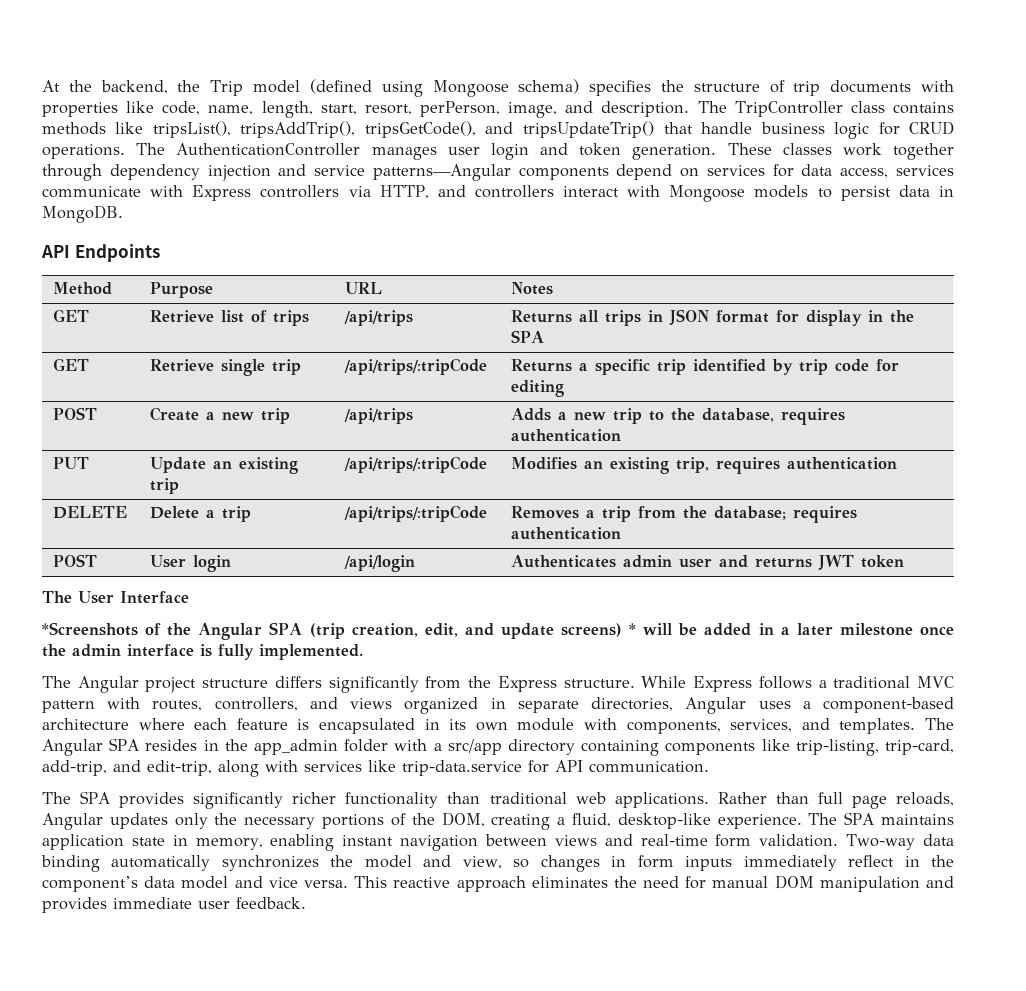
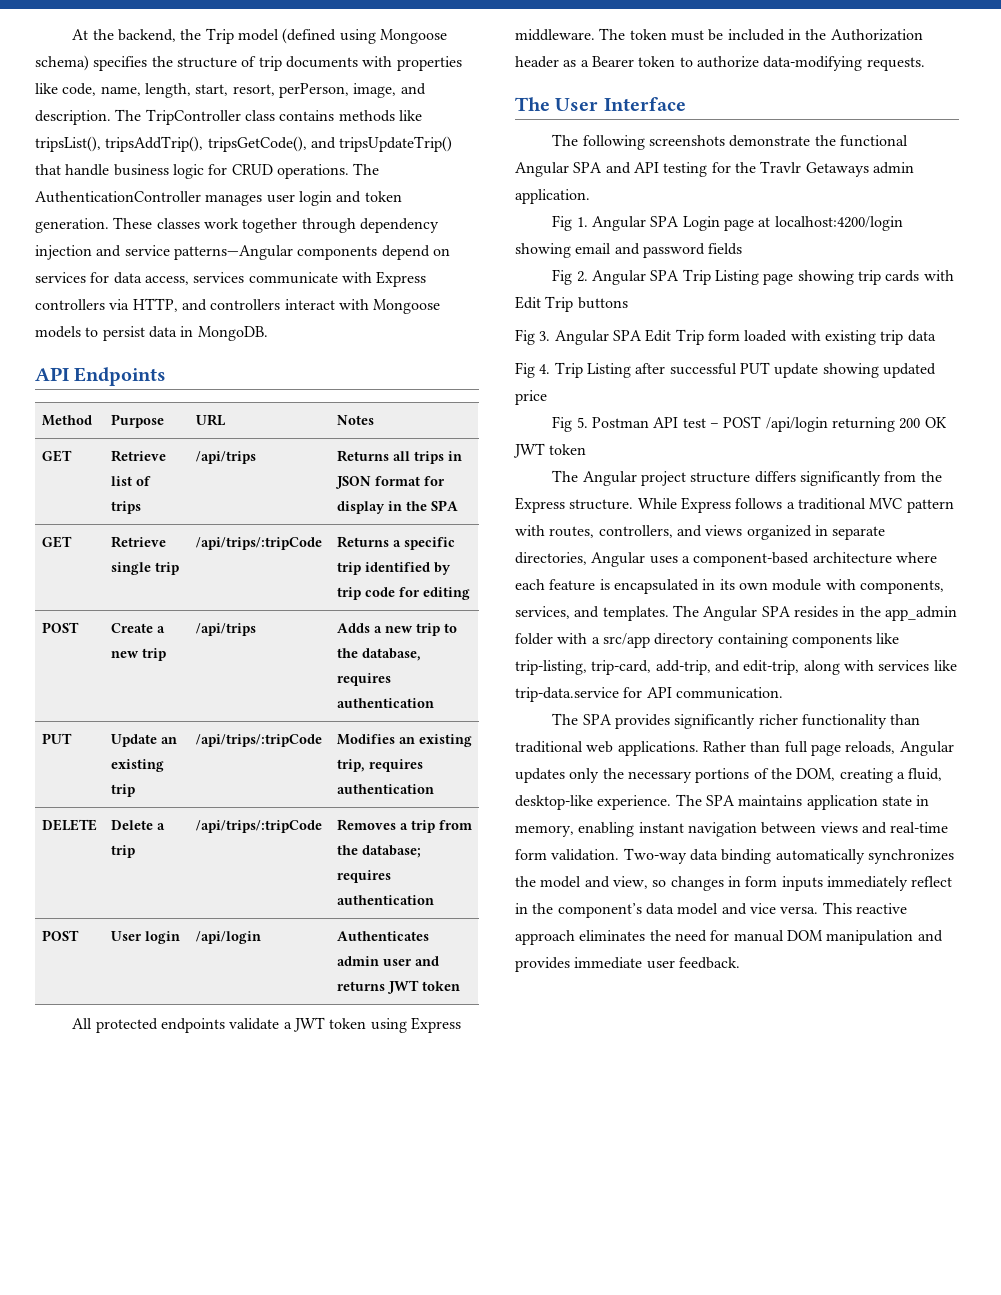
[42,591,189,604] [42,622,955,640] [42,644,363,660] The User Interface // *Screenshots of the Angular SPA (trip creation, edit, and update screens) * will be added in a later milestone once the admin interface is fully implemented. -> [72,1017,461,1033] [515,28,923,41] [515,56,925,71] [515,97,686,111] [552,134,908,150] [515,161,914,177] [515,189,590,204] [552,215,903,231] [515,243,743,258] [552,269,954,285] [515,296,628,312] [515,329,936,345] [515,362,936,378] [515,390,547,405] [552,416,947,432] [513,443,587,458] All protected endpoints validate a JWT token using Express middleware. The token must be included in the Authorization header as a Bearer token to authorize data-modifying requests. // The User Interface // The following screenshots demonstrate the functional Angular SPA and API testing for the Travlr Getaways admin application. // Fig 1. Angular SPA Login page at localhost:4200/login showing email and password fields // Fig 2. Angular SPA Trip Listing page showing trip cards with Edit Trip buttons // Fig 3. Angular SPA Edit Trip form loaded with existing trip data // Fig 4. Trip Listing after successful PUT update showing updated price // Fig 5. Postman API test – POST /api/login returning 200 OK JWT token

